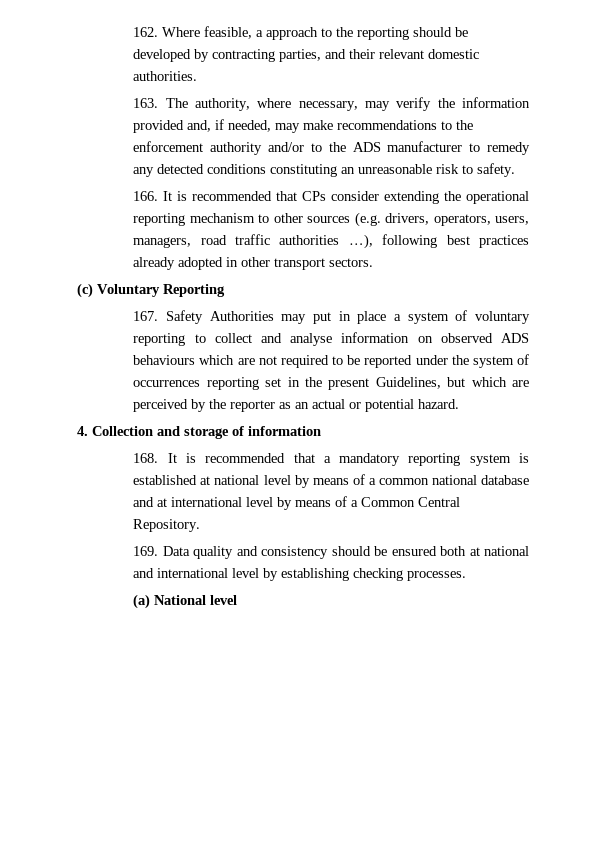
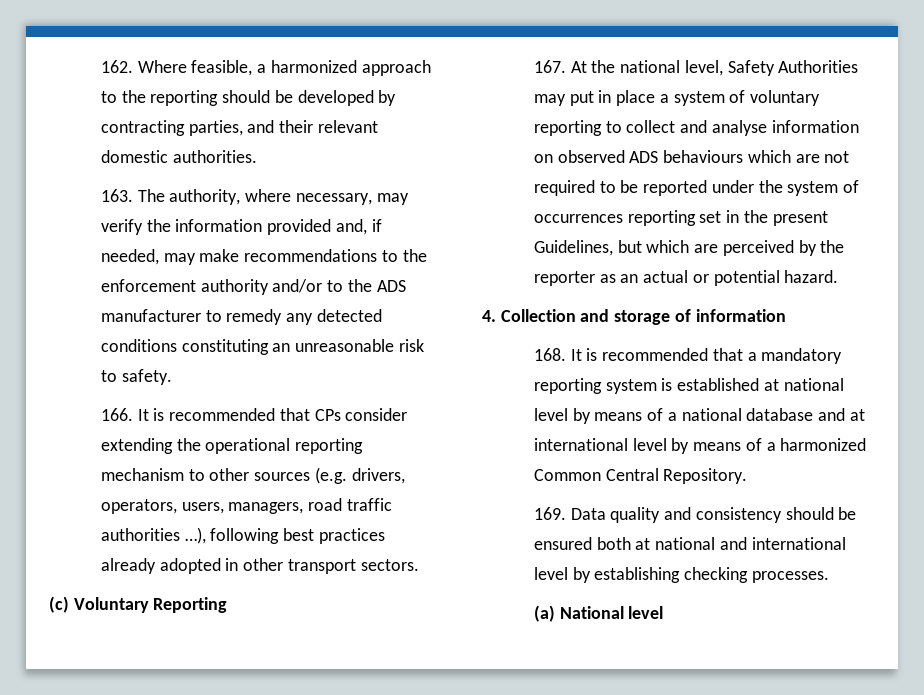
(264, 33) none -> [270,60,357,73] harmonized
(159, 316) none -> [570,60,723,76] At the national level,
[378,478,429,485] common -> (677, 416) none
(359, 503) none -> [780,438,867,451] harmonized

